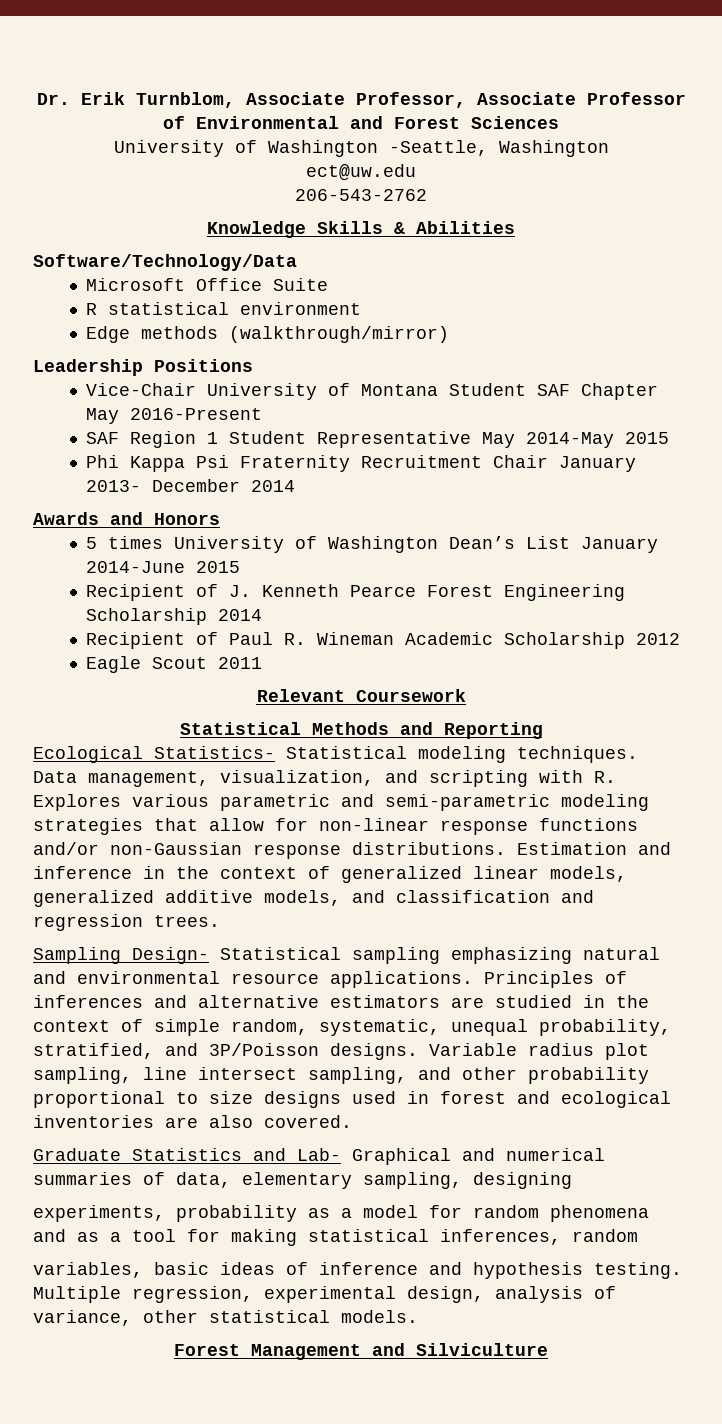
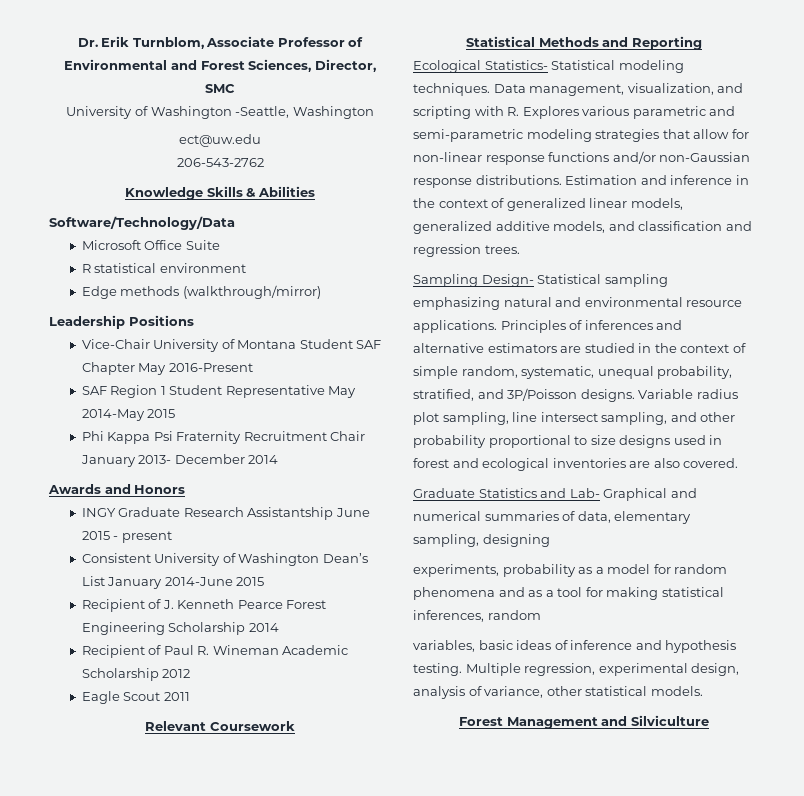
[355,92,576,108] Professor, Associate -> (275, 41) none
[471,116,559,129] Sciences -> [248,59,376,72] [205,84,235,93] Sciences, Director, SMC
[86,536,164,549] 5 times -> [81,507,370,520] [81,531,172,543] [81,553,151,563] INGY Graduate Research Assistantship June 2015 - present // Consistent

